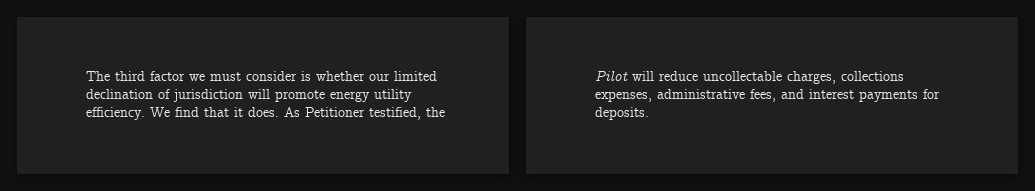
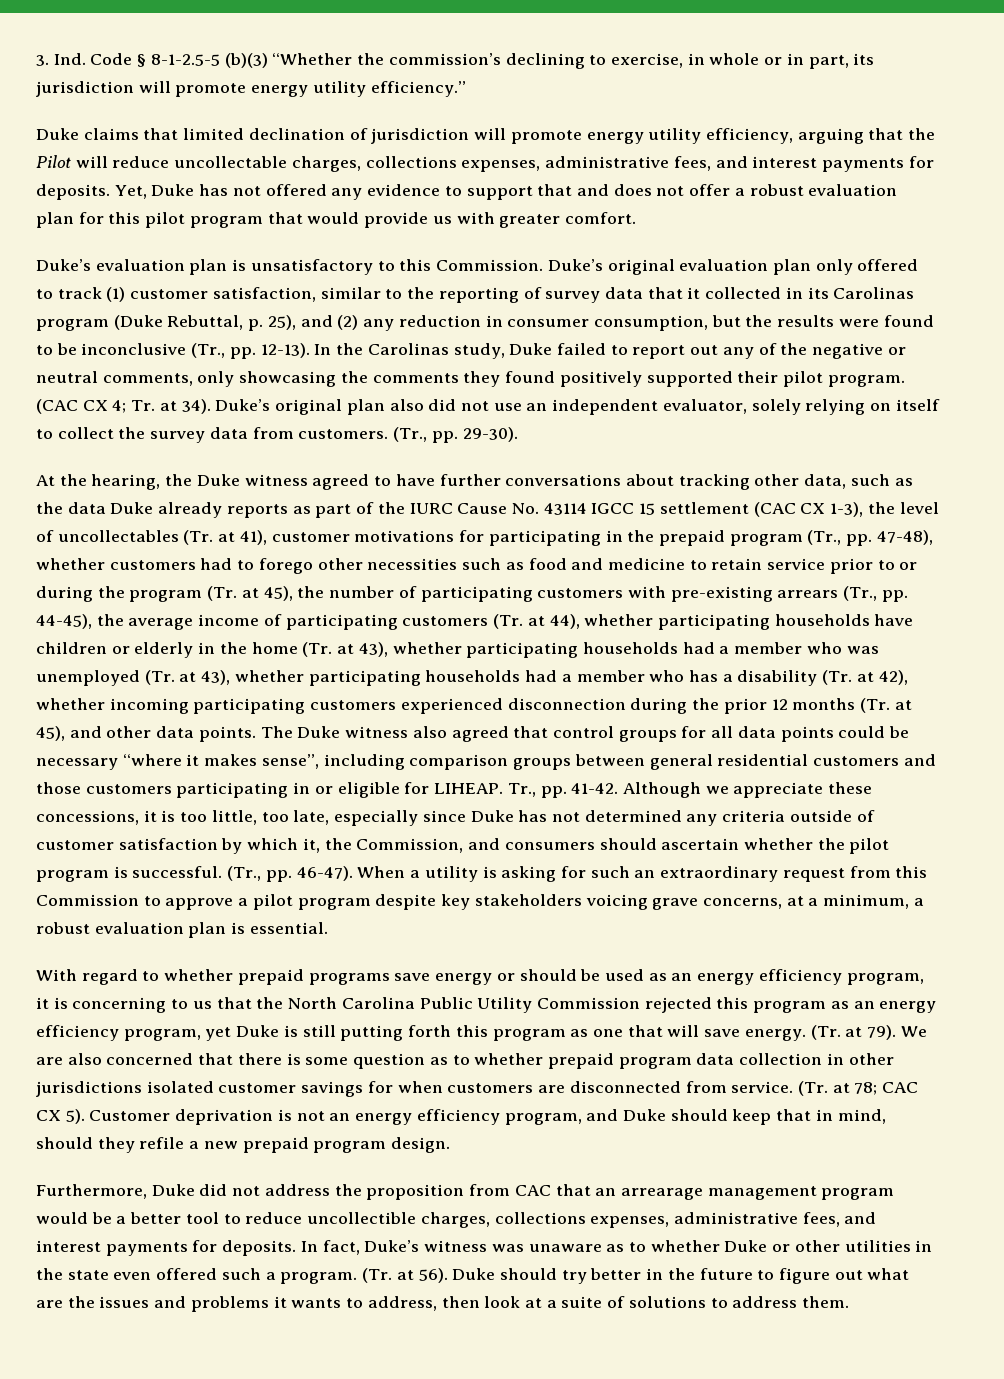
[86,71,390,81] The third factor we must consider is whether our -> [36,53,875,69] [36,81,466,97] [36,128,179,140] 3. Ind. Code § 8-1-2.5-5 (b)(3) “Whether the commission’s declining to exercise, in whole or in part, its jurisdiction will promote energy utility efficiency.” // Duke claims that
[86,107,421,120] efficiency. We find that it does. As Petitioner testified, -> [705,128,904,144] efficiency, arguing that
(649, 113) none -> [114,184,898,200] [36,212,636,228] [36,259,919,275] [36,287,915,303] [36,315,934,331] [36,343,906,359] [36,371,905,387] [36,399,940,415] [36,427,518,443] [36,474,913,490] [36,502,939,518] [36,530,933,546] [36,558,918,574] [36,586,908,602] [36,614,914,630] [36,642,879,658] [36,670,908,686] [36,698,912,714] [36,726,910,742] [36,754,936,770] [36,782,873,798] [36,810,875,826] [36,838,890,854] [36,866,928,882] [36,894,924,910] [36,922,328,938] [36,969,924,985] [36,997,937,1013] [36,1025,927,1041] [36,1053,894,1069] [36,1081,919,1097] [36,1109,886,1125] [36,1137,451,1153] [36,1184,895,1200] [36,1212,877,1228] [36,1240,933,1256] [36,1268,910,1284] [36,1296,850,1312] Yet, Duke has not offered any evidence to support that and does not offer a robust evaluation plan for this pilot program that would provide us with greater comfort. // Duke’s evaluation plan is unsatisfactory to this Commission. Duke’s original evaluation plan only offered to track (1) customer satisfaction, similar to the reporting of survey data that it collected in its Carolinas program (Duke Rebuttal, p. 25), and (2) any reduction in consumer consumption, but the results were found to be inconclusive (Tr., pp. 12-13). In the Carolinas study, Duke failed to report out any of the negative or neutral comments, only showcasing the comments they found positively supported their pilot program. (CAC CX 4; Tr. at 34). Duke’s original plan also did not use an independent evaluator, solely relying on itself to collect the survey data from customers. (Tr., pp. 29-30). // At the hearing, the Duke witness agreed to have further conversations about tracking other data, such as the data Duke already reports as part of the IURC Cause No. 43114 IGCC 15 settlement (CAC CX 1-3), the level of uncollectables (Tr. at 41), customer motivations for participating in the prepaid program (Tr., pp. 47-48), whether customers had to forego other necessities such as food and medicine to retain service prior to or during the program (Tr. at 45), the number of participating customers with pre-existing arrears (Tr., pp. 44-45), the average income of participating customers (Tr. at 44), whether participating households have children or elderly in the home (Tr. at 43), whether participating households had a member who was unemployed (Tr. at 43), whether participating households had a member who has a disability (Tr. at 42), whether incoming participating customers experienced disconnection during the prior 12 months (Tr. at 45), and other data points. The Duke witness also agreed that control groups for all data points could be necessary “where it makes sense”, including comparison groups between general residential customers and those customers participating in or eligible for LIHEAP. Tr., pp. 41-42. Although we appreciate these concessions, it is too little, too late, especially since Duke has not determined any criteria outside of customer satisfaction by which it, the Commission, and consumers should ascertain whether the pilot program is successful. (Tr., pp. 46-47). When a utility is asking for such an extraordinary request from this Commission to approve a pilot program despite key stakeholders voicing grave concerns, at a minimum, a robust evaluation plan is essential. // With regard to whether prepaid programs save energy or should be used as an energy efficiency program, it is concerning to us that the North Carolina Public Utility Commission rejected this program as an energy efficiency program, yet Duke is still putting forth this program as one that will save energy. (Tr. at 79). We are also concerned that there is some question as to whether prepaid program data collection in other jurisdictions isolated customer savings for when customers are disconnected from service. (Tr. at 78; CAC CX 5). Customer deprivation is not an energy efficiency program, and Duke should keep that in mind, should they refile a new prepaid program design. // Furthermore, Duke did not address the proposition from CAC that an arrearage management program would be a better tool to reduce uncollectible charges, collections expenses, administrative fees, and interest payments for deposits. In fact, Duke’s witness was unaware as to whether Duke or other utilities in the state even offered such a program. (Tr. at 56). Duke should try better in the future to figure out what are the issues and problems it wants to address, then look at a suite of solutions to address them.

